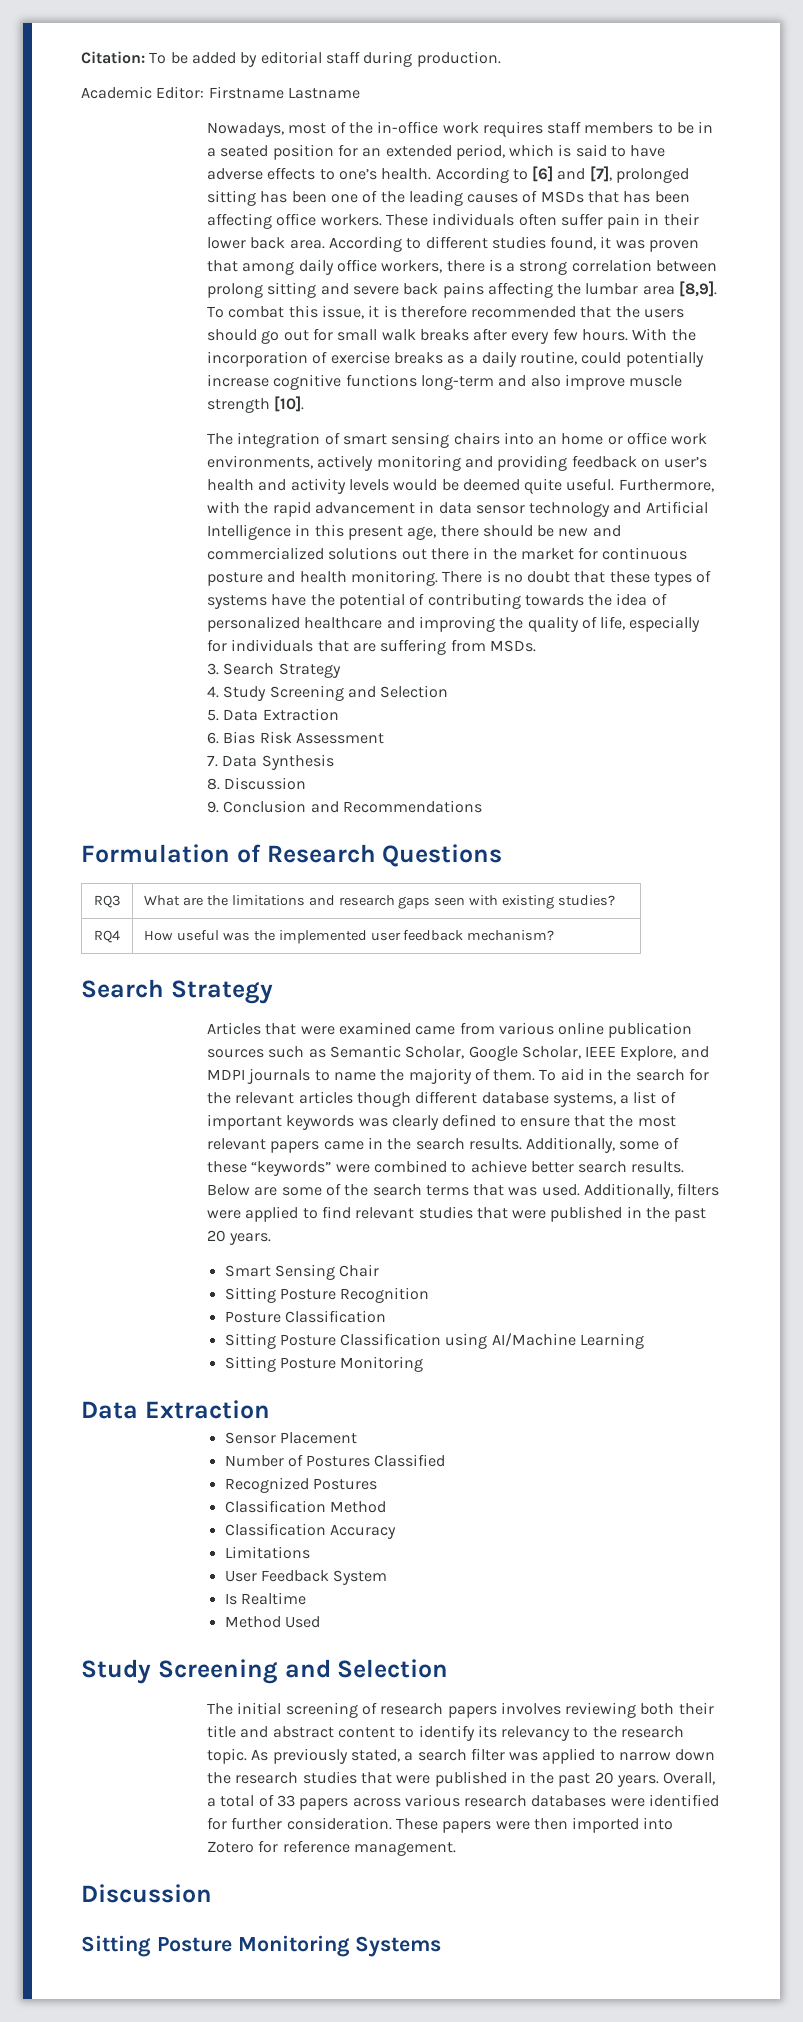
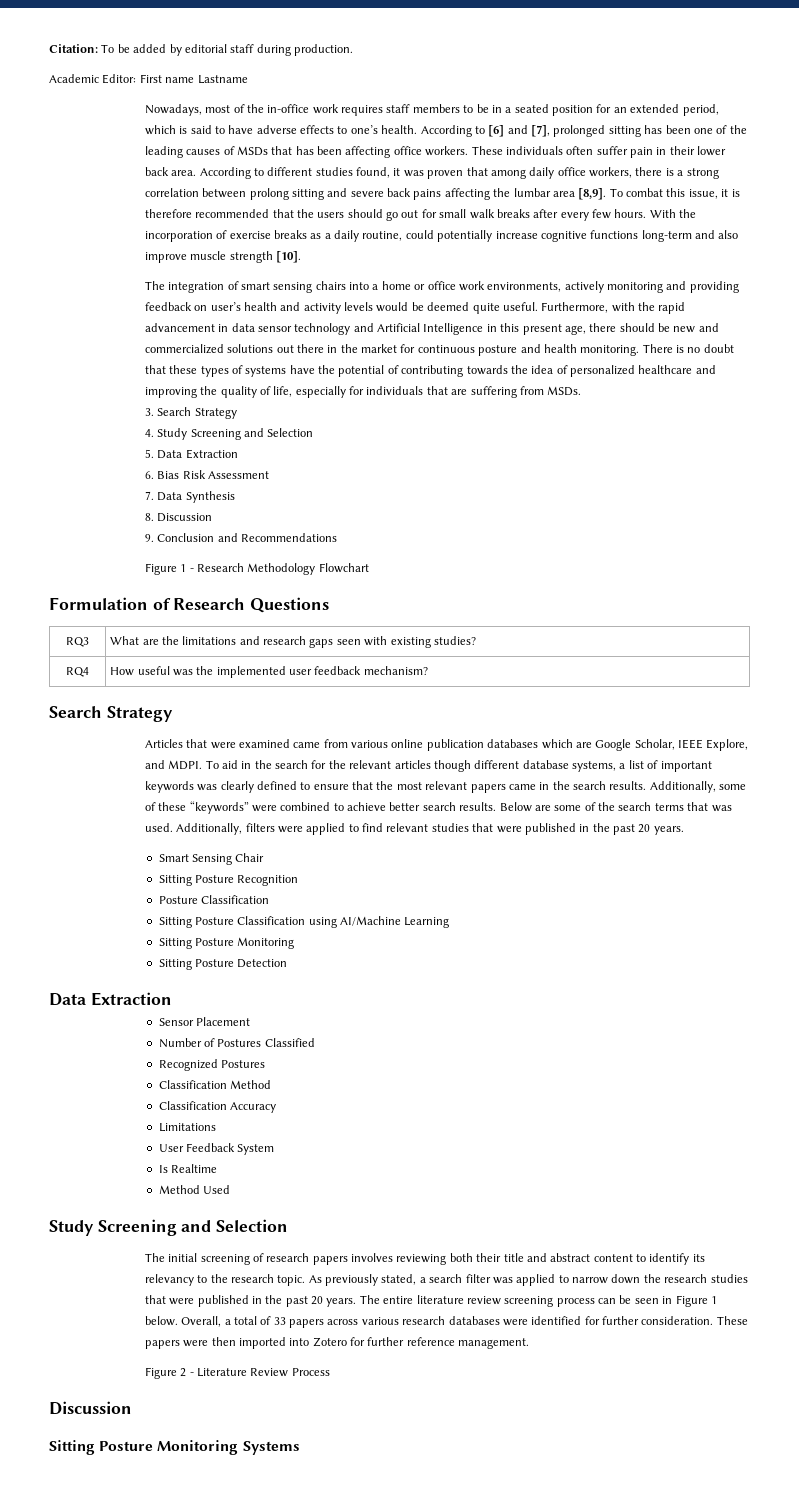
[208,86,284,99] Firstname -> [139,74,195,83] First name
[538,436,558,445] an -> [372,284,379,290] a
(482, 806) none -> [144,563,369,575] // Figure 1 - Research Methodology Flowchart
[206,1045,465,1059] sources such as Semantic Scholar, -> [487,739,592,749] databases which are
[206,1068,536,1084] MDPI journals to name the majority of them. -> [168,760,203,770] MDPI.
(424, 1364) none -> [158,959,288,970] // Sitting Posture Detection
(660, 1781) none -> [359,1295,717,1307] [144,1316,178,1326] The entire literature review screening process can be seen in Figure 1 below.
(279, 1846) none -> [367,1337,405,1346] further
(456, 1849) none -> [144,1367,330,1379] // Figure 2 - Literature Review Process

